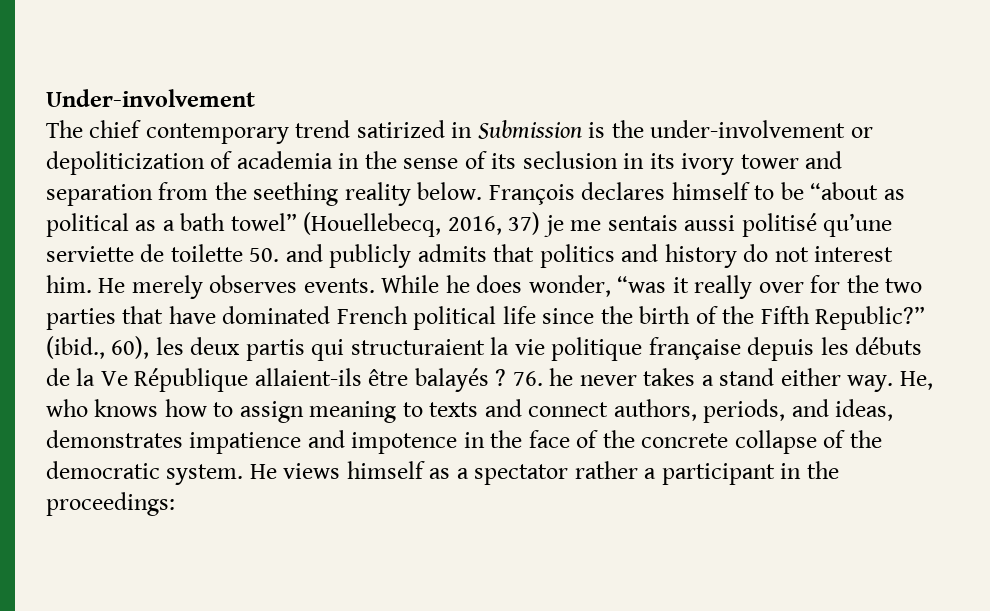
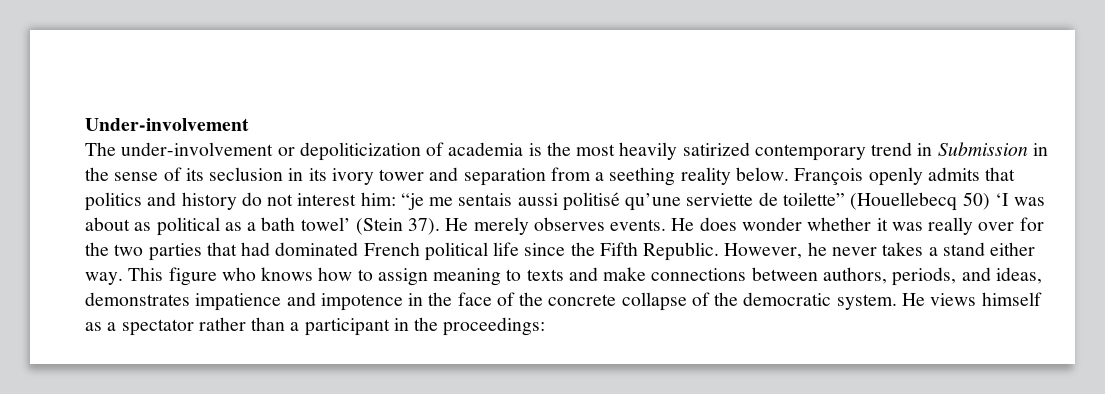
[89,120,644,144] chief contemporary trend satirized in Submission is the -> (116, 149) none
(333, 160) none -> [528,142,1028,161] is the most heavily satirized contemporary trend in Submission
[214,182,247,200] the -> [595,172,605,181] a
[581,182,905,200] [46,212,893,237] [46,244,412,268] declares himself to be “about as political as a bath towel” (Houellebecq, 2016, 37) je me sentais aussi politisé qu’une serviette de toilette 50. and publicly -> [868,167,923,186] openly
[46,275,689,299] him. He merely observes events. While he does wonder, “was it -> [360,192,1046,211] [85,217,923,236] him: “je me sentais aussi politisé qu’une serviette de toilette” (Houellebecq 50) ‘I was about as political as a bath towel’ (Stein 37). He merely observes events. He does wonder whether it was
[168,306,216,324] have -> [241,242,271,256] had
[639,306,926,330] [46,336,923,361] [46,368,543,392] birth of the Fifth Republic?” (ibid., 60), les deux partis qui structuraient la vie politique française depuis les débuts de la Ve République allaient-ils être balayés ? 76. -> [599,242,803,261] Fifth Republic. However,
[899,371,933,390] He, -> [128,267,217,286] This figure
[528,402,609,417] connect -> [603,267,818,281] make connections between
(638, 470) none -> [251,317,286,331] than

